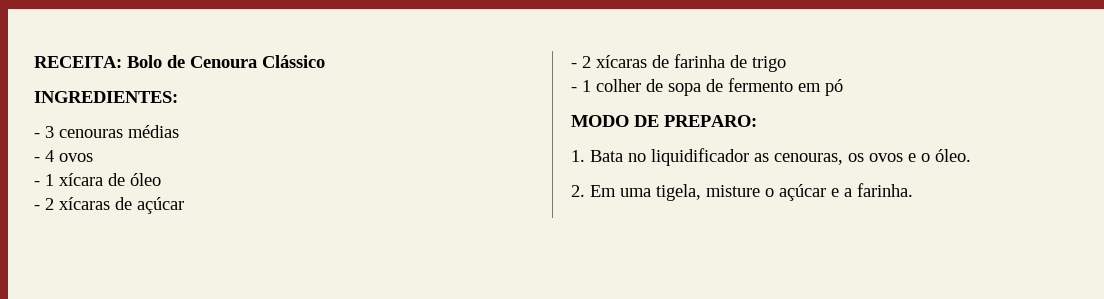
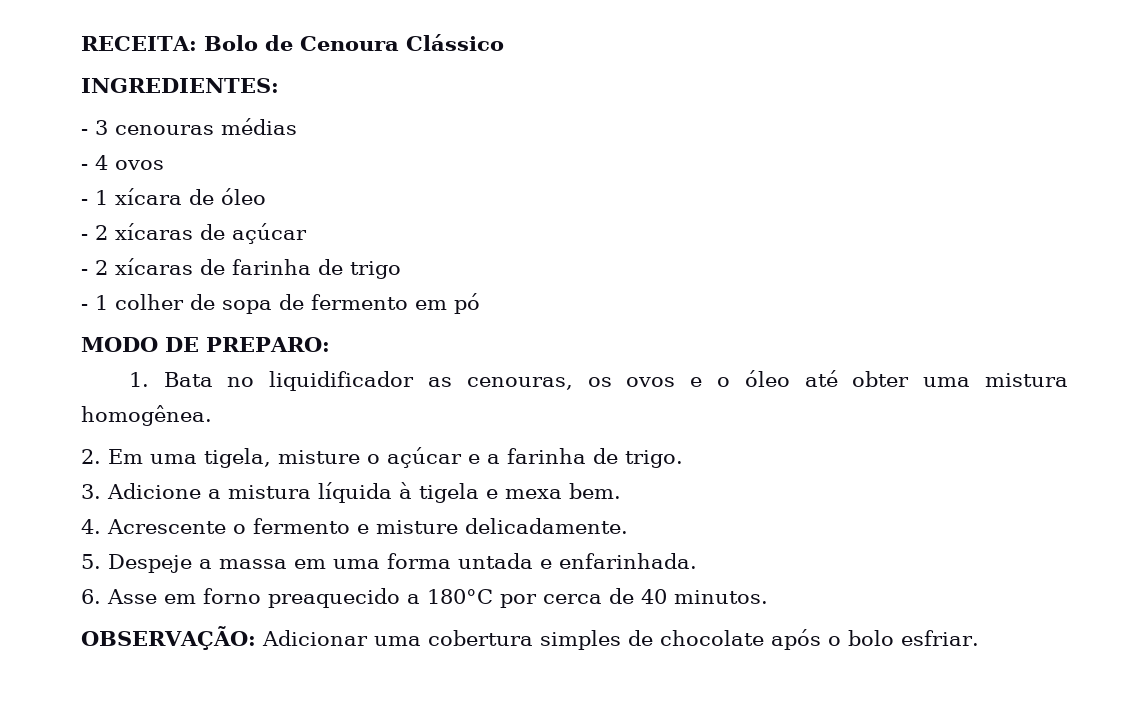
[935,149,971,162] óleo. -> [744,370,1068,387] [81,405,212,426] óleo até obter uma mistura homogênea.
[857,183,913,197] farinha. -> [507,448,683,468] [81,482,621,503] [81,518,628,534] [81,553,697,573] [81,588,768,608] [81,626,979,650] farinha de trigo. // 3. Adicione a mistura líquida à tigela e mexa bem. // 4. Acrescente o fermento e misture delicadamente. // 5. Despeje a massa em uma forma untada e enfarinhada. // 6. Asse em forno preaquecido a 180°C por cerca de 40 minutos. // OBSERVAÇÃO: Adicionar uma cobertura simples de chocolate após o bolo esfriar.

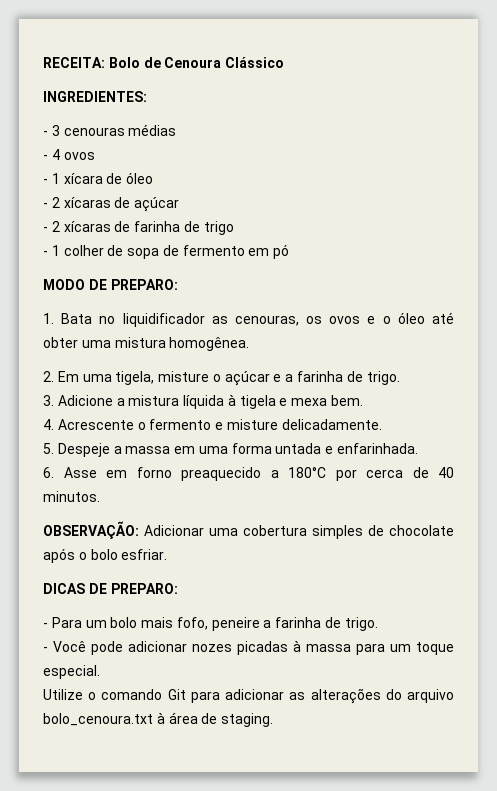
(979, 638) none -> [43,583,178,594] [43,617,378,631] [43,640,454,655] [43,665,100,679] [43,688,455,704] [43,712,274,727] // DICAS DE PREPARO: // - Para um bolo mais fofo, peneire a farinha de trigo. // - Você pode adicionar nozes picadas à massa para um toque especial. // Utilize o comando Git para adicionar as alterações do arquivo bolo_cenoura.txt à área de staging.

